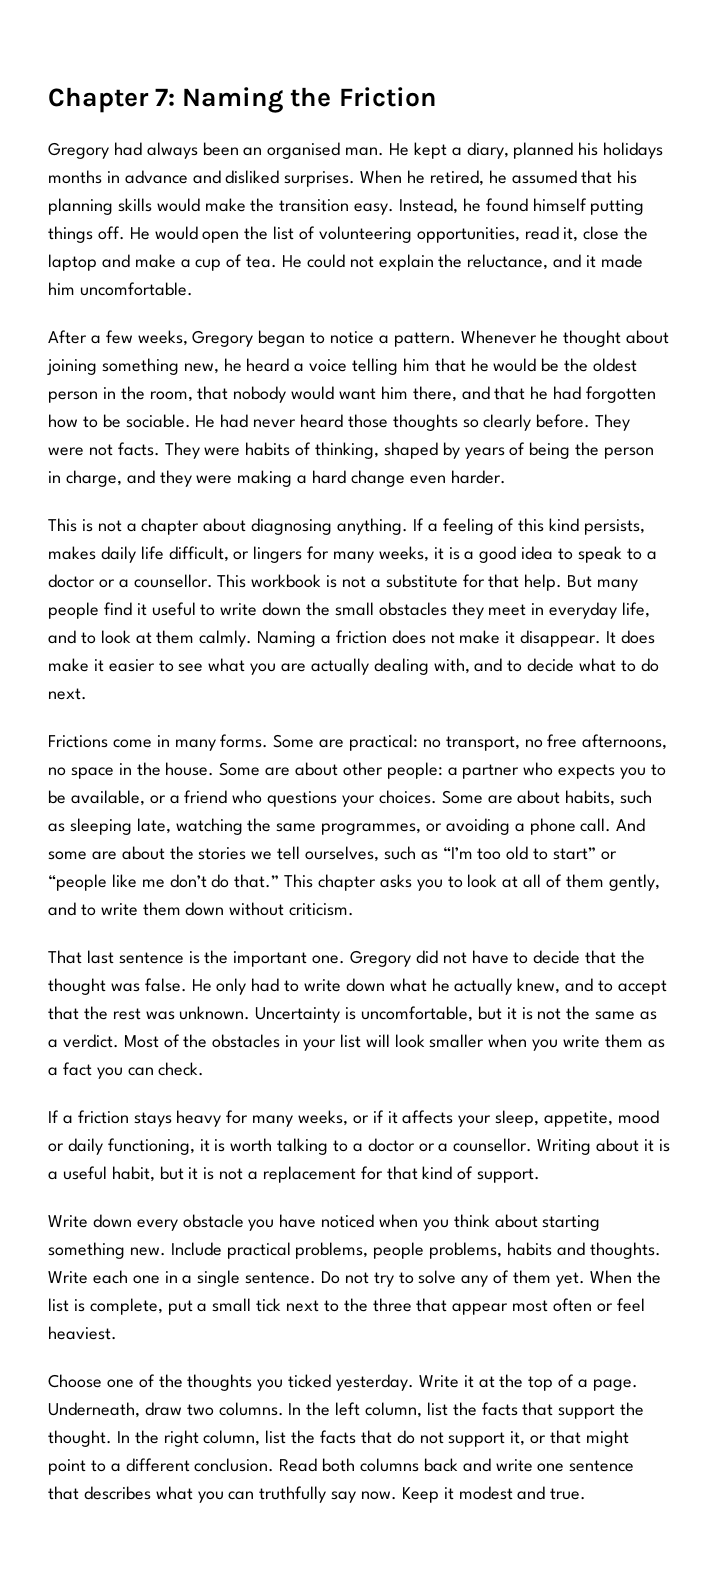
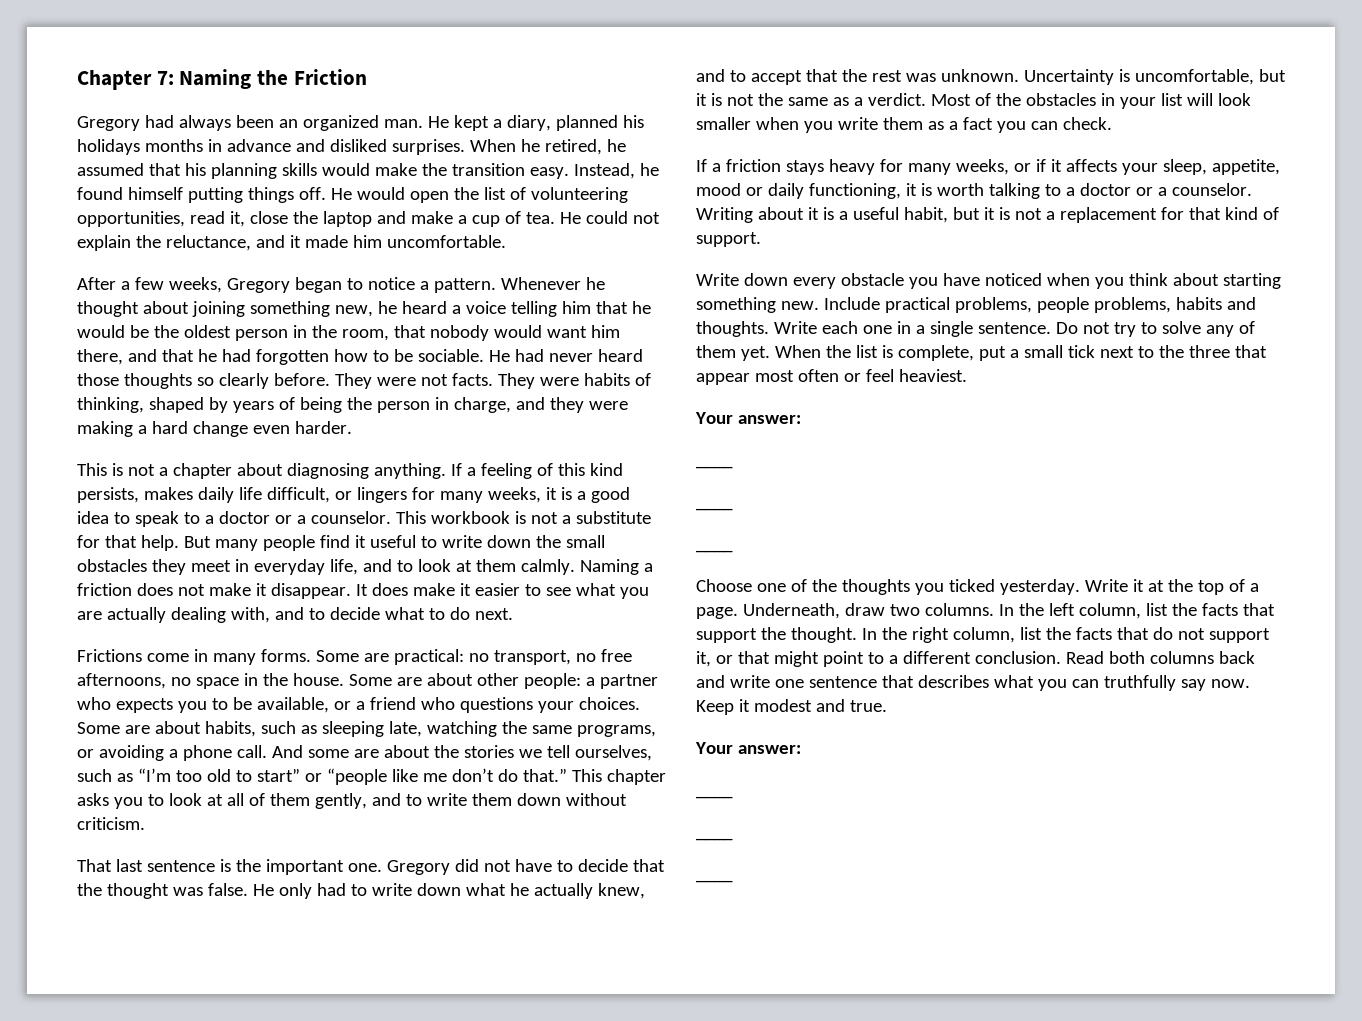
[267,142,341,159] organised -> [302,115,379,131] organized
[133,574,213,588] counsellor. -> [310,511,391,524] counselor.
[321,823,422,835] programmes, -> [576,725,656,737] programs,
[453,1138,533,1152] counsellor. -> [1171,183,1252,196] counselor.
(117, 1333) none -> [695,412,801,424] [696,466,733,469] [696,508,733,511] [696,550,733,553] // Your answer: // ____ // ____ // ____
(587, 1494) none -> [695,742,801,754] [696,796,733,799] [696,838,733,841] [696,880,733,883] // Your answer: // ____ // ____ // ____

